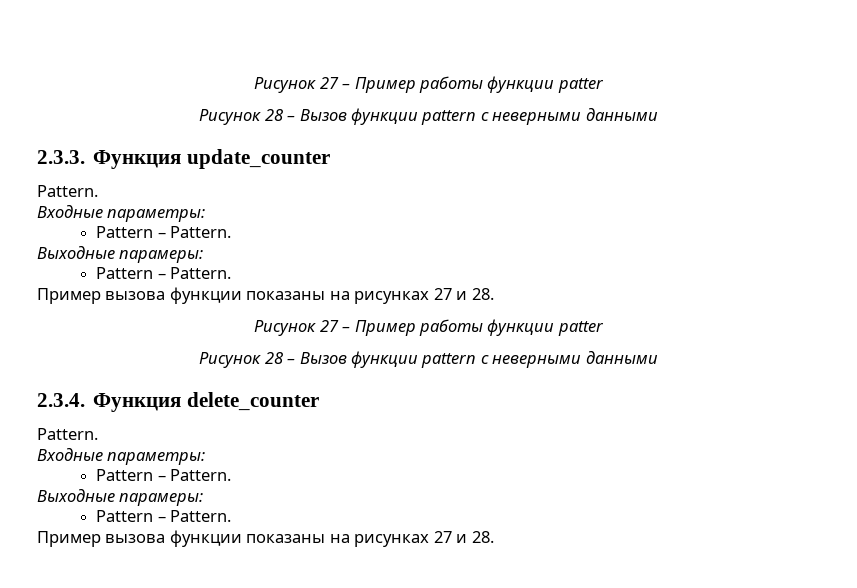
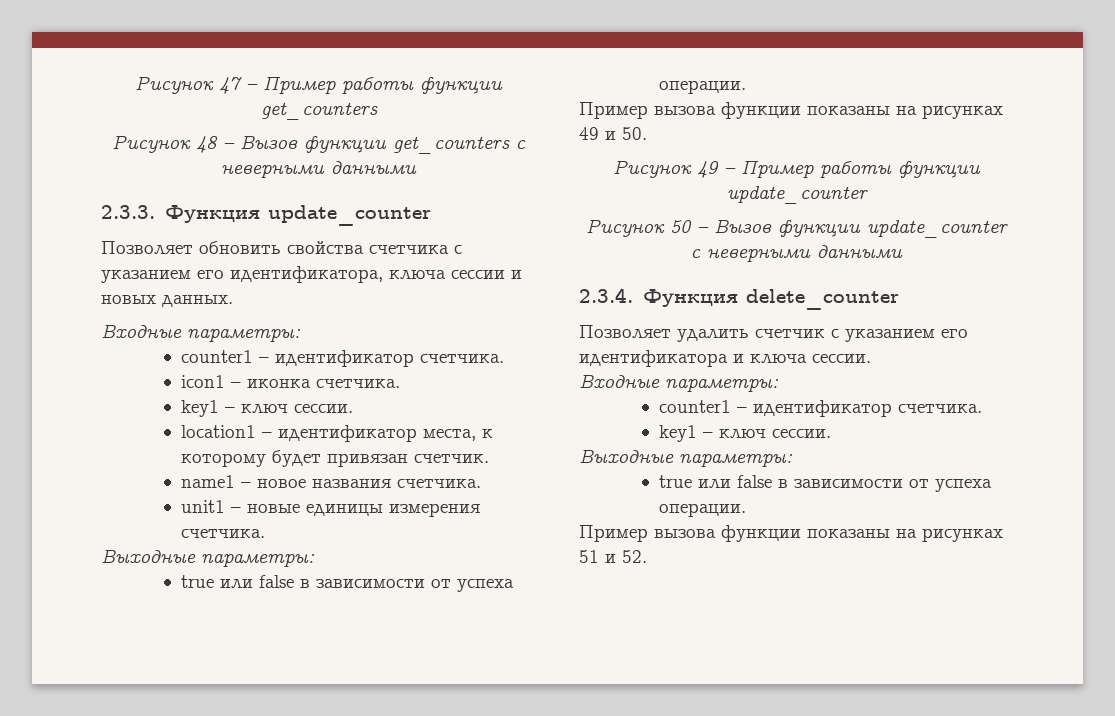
[254,76,604,93] [199,108,477,125] Рисунок 27 – Пример работы функции patter // Рисунок 28 – Вызов функции pattern -> [135,76,503,94] [260,102,378,120] [112,135,510,154] Рисунок 47 – Пример работы функции get_counters // Рисунок 48 – Вызов функции get_counters
[37,185,98,197] [37,204,206,222] [96,226,232,238] [37,245,204,263] [96,267,232,279] [37,287,494,304] [254,319,604,336] [199,351,477,368] Pattern. // Входные параметры: // Pattern – Pattern. // Выходные парамеры: // Pattern – Pattern. // Пример вызова функции показаны на рисунках 27 и 28. // Рисунок 27 – Пример работы функции patter // Рисунок 28 – Вызов функции pattern -> [101,241,462,255] [101,266,522,283] [101,295,233,307] [101,324,301,342] [181,350,505,367] [181,375,401,388] [181,400,354,417] [181,425,494,442] [181,450,490,467] [181,475,482,488] [181,500,481,517] [181,529,266,538] [101,549,315,567] [181,575,515,592] [659,80,747,94] [579,102,1003,119] [579,127,647,140] [613,160,981,178] [726,186,868,204] [586,219,1008,238] Позволяет обновить свойства счетчика с указанием его идентификатора, ключа сессии и новых данных. // Входные параметры: // counter1 – идентификатор счетчика. // icon1 – иконка счетчика. // key1 – ключ сессии. // location1 – идентификатор места, к которому будет привязан счетчик. // name1 – новое названия счетчика. // unit1 – новые единицы измерения счетчика. // Выходные параметры: // true или false в зависимости от успеха операции. // Пример вызова функции показаны на рисунках 49 и 50. // Рисунок 49 – Пример работы функции update_counter // Рисунок 50 – Вызов функции update_counter
[37,428,98,440] [37,447,206,465] [96,469,232,481] [37,488,204,506] [96,510,232,522] [37,530,494,547] Pattern. // Входные параметры: // Pattern – Pattern. // Выходные парамеры: // Pattern – Pattern. // Пример вызова функции показаны на рисунках 27 и 28. -> [579,325,968,342] [579,350,871,367] [579,374,779,392] [659,400,983,417] [659,425,832,442] [579,449,793,467] [659,475,993,492] [659,503,747,517] [579,525,1003,542] [579,550,647,563] Позволяет удалить счетчик с указанием его идентификатора и ключа сессии. // Входные параметры: // counter1 – идентификатор счетчика. // key1 – ключ сессии. // Выходные параметры: // true или false в зависимости от успеха операции. // Пример вызова функции показаны на рисунках 51 и 52.

